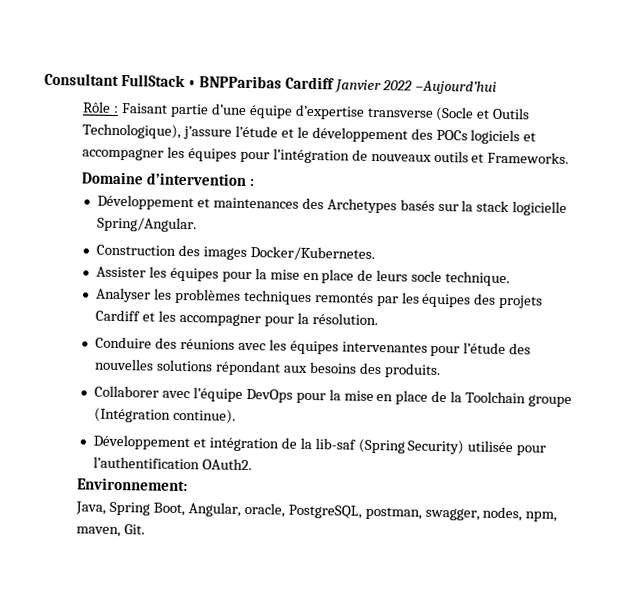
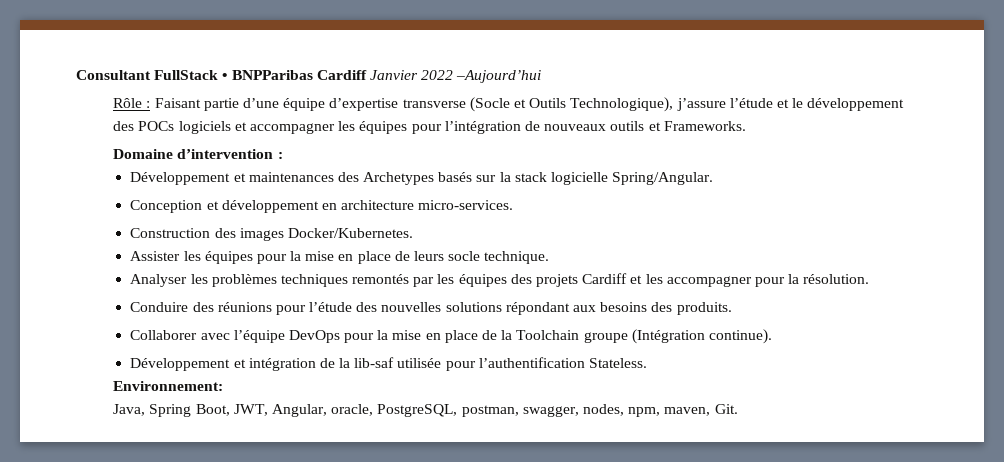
(198, 224) none -> [130,200,514,213] // Conception et développement en architecture micro-services.
[237,339,428,355] avec les équipes intervenantes -> (272, 307) none
[357,438,465,455] (Spring Security) -> (395, 362) none
[201,458,252,471] OAuth2. -> [589,358,648,368] Stateless.
(185, 509) none -> [233,404,268,416] JWT,

